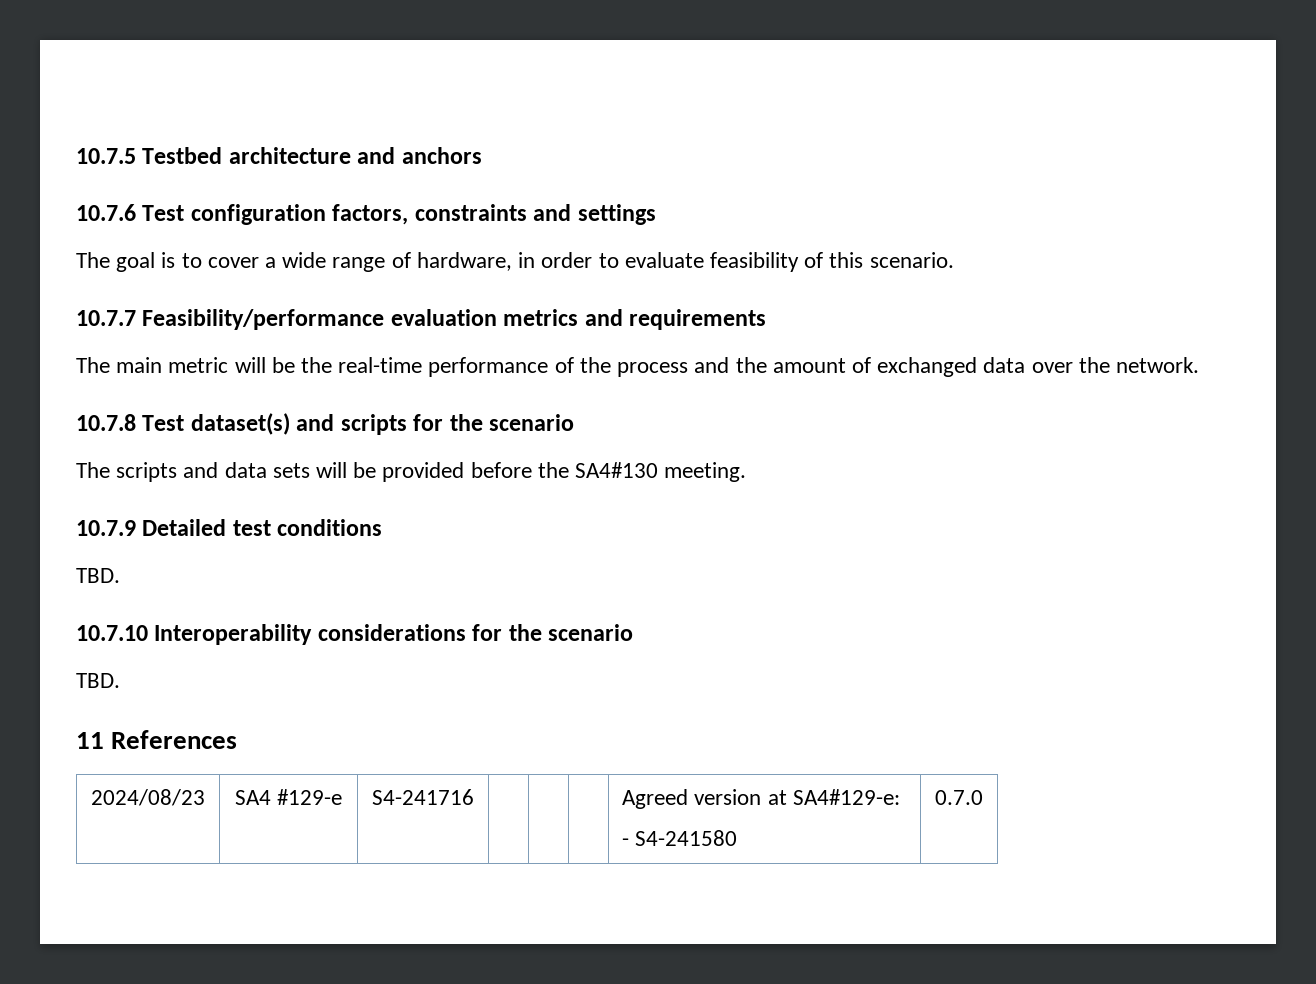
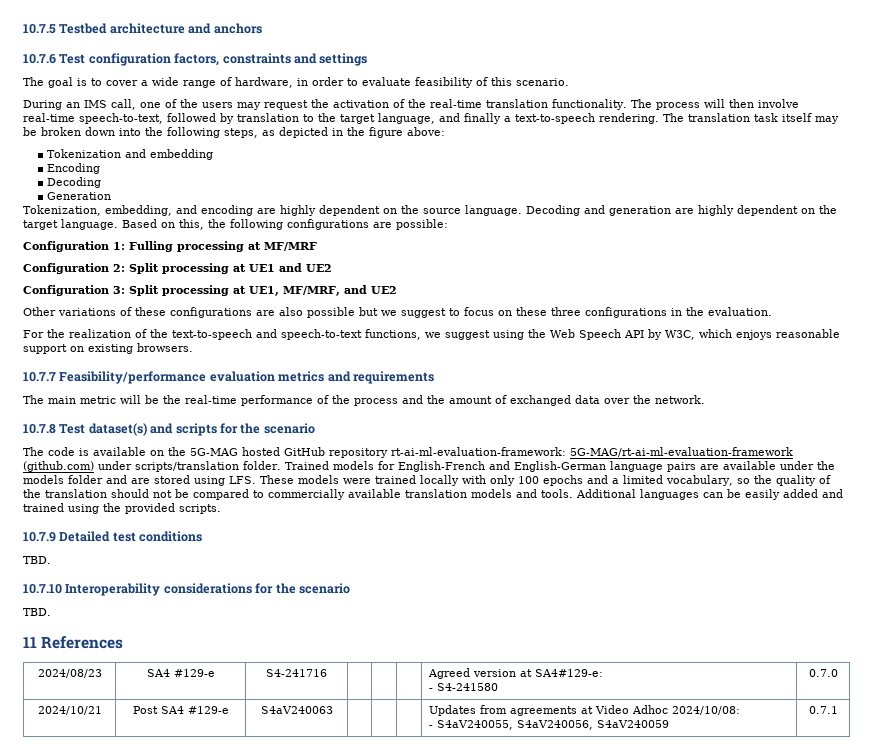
(954, 260) none -> [23,99,799,110] [23,113,839,124] [23,127,445,138] [47,149,214,160] [47,163,101,174] [47,177,102,188] [47,192,112,200] [23,205,837,216] [23,219,448,230] [23,241,317,252] [23,263,332,274] [23,285,397,296] [23,307,772,318] [23,329,840,340] [23,343,193,354] // During an IMS call, one of the users may request the activation of the real-time translation functionality. The process will then involve real-time speech-to-text, followed by translation to the target language, and finally a text-to-speech rendering. The translation task itself may be broken down into the following steps, as depicted in the figure above: // Tokenization and embedding // Encoding // Decoding // Generation // Tokenization, embedding, and encoding are highly dependent on the source language. Decoding and generation are highly dependent on the target language. Based on this, the following configurations are possible: // Configuration 1: Fulling processing at MF/MRF // Configuration 2: Split processing at UE1 and UE2 // Configuration 3: Split processing at UE1, MF/MRF, and UE2 // Other variations of these configurations are also possible but we suggest to focus on these three configurations in the evaluation. // For the realization of the text-to-speech and speech-to-text functions, we suggest using the Web Speech API by W3C, which enjoys reasonable support on existing browsers.
[116,462,747,482] scripts and data sets will be provided before the SA4#130 meeting. -> [48,447,793,458] [23,461,835,472] [23,475,831,486] [23,489,843,500] [23,503,221,514] code is available on the 5G-MAG hosted GitHub repository rt-ai-ml-evaluation-framework: 5G-MAG/rt-ai-ml-evaluation-framework (github.com) under scripts/translation folder. Trained models for English-French and English-German language pairs are available under the models folder and are stored using LFS. These models were trained locally with only 100 epochs and a limited vocabulary, so the quality of the translation should not be compared to commercially available translation models and tools. Additional languages can be easily added and trained using the provided scripts.
(983, 797) none -> [37,706,102,715] [132,706,229,714] [260,706,333,714] [428,705,740,716] [428,720,669,730] [808,706,838,714] // 2024/10/21 | Post SA4 #129-e | S4aV240063 | | | | Updates from agreements at Video Adhoc 2024/10/08: // - S4aV240055, S4aV240056, S4aV240059 | 0.7.1

